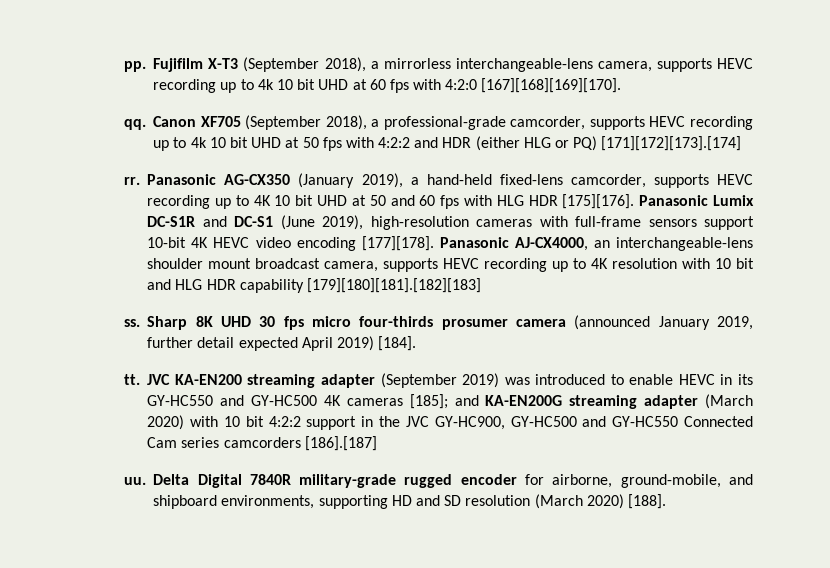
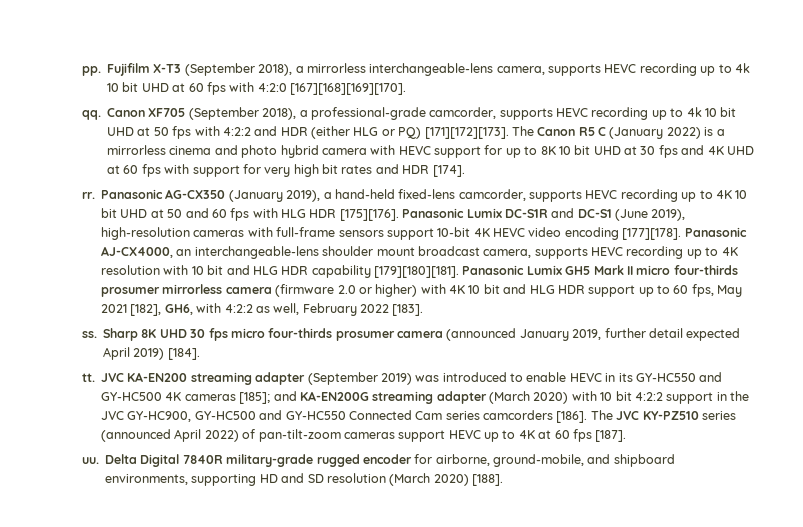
[601,136,742,151] [171][172][173].[174] -> [424,126,725,139] [107,145,754,158] [107,164,465,177] [171][172][173]. The Canon R5 C (January 2022) is a mirrorless cinema and photo hybrid camera with HEVC support for up to 8K 10 bit UHD at 30 fps and 4K UHD at 60 fps with support for very high bit rates and HDR [174].
[306,278,481,293] [179][180][181].[182][183] -> [374,265,738,278] [101,284,743,297] [101,303,424,316] [179][180][181]. Panasonic Lumix GH5 Mark II micro four-thirds prosumer mirrorless camera (firmware 2.0 or higher) with 4K 10 bit and HLG HDR support up to 60 fps, May 2021 [182], GH6, with 4:2:2 as well, February 2022 [183].
[304,436,377,451] [186].[187] -> [556,410,736,423] [101,429,627,442] [186]. The JVC KY-PZ510 series (announced April 2022) of pan-tilt-zoom cameras support HEVC up to 4K at 60 fps [187].

